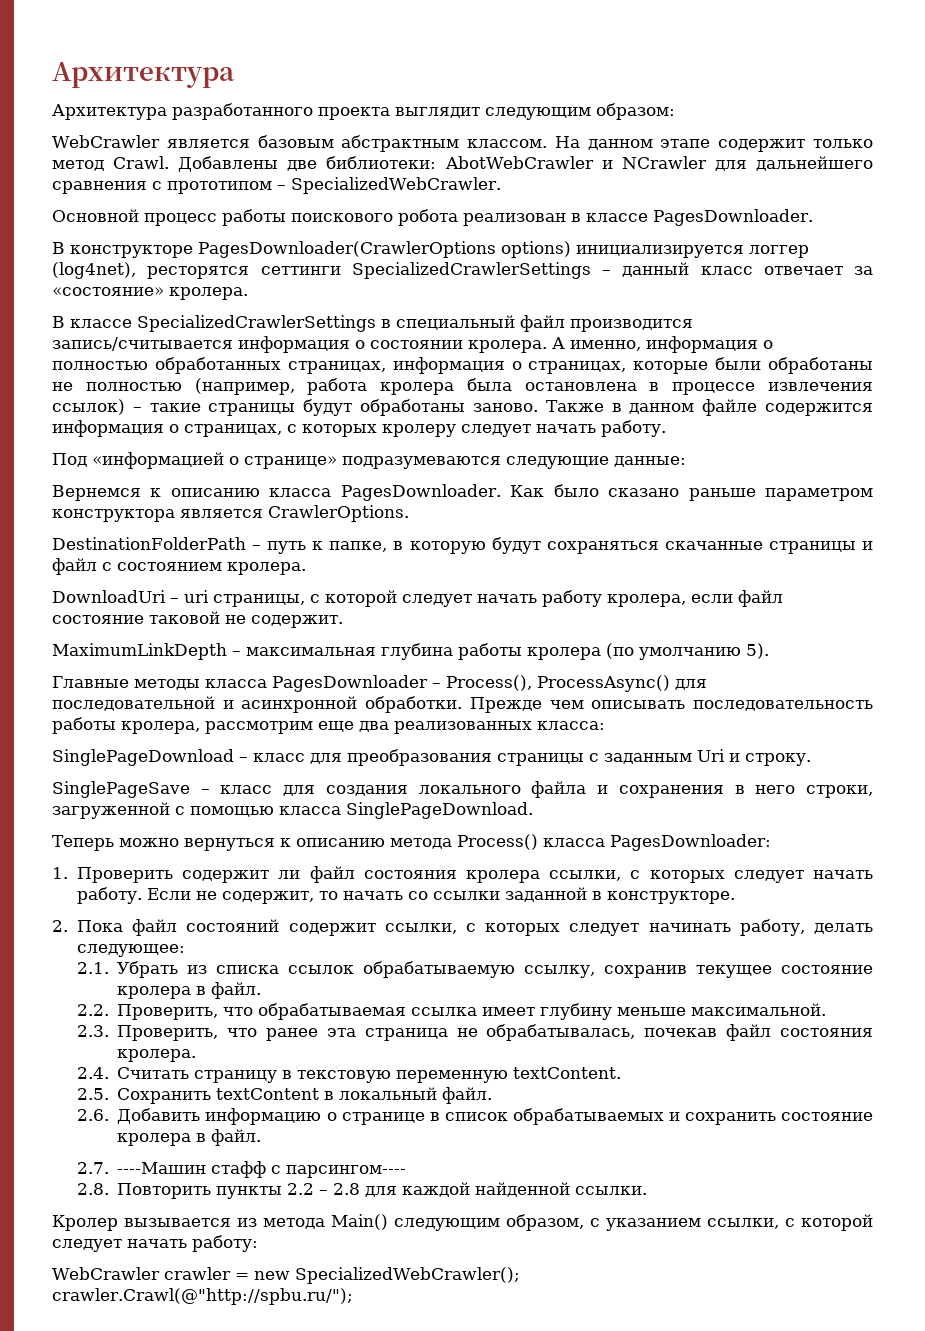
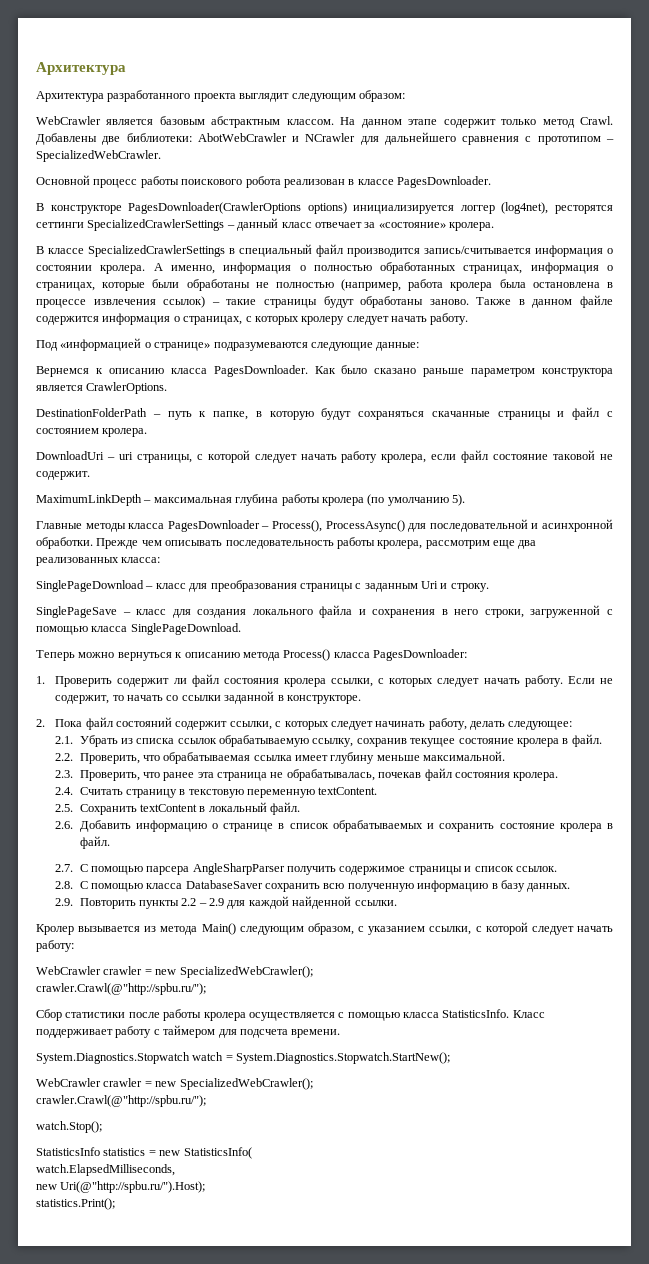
[117,1161,407,1178] [77,1183,110,1195] ----Машин стафф с парсингом---- // 2.8. -> [79,863,557,875] [55,880,571,892] [55,898,74,906] С помощью парсера AngleSharpParser получить содержимое страницы и список ссылок. // 2.8. С помощью класса DatabaseSaver сохранить всю полученную информацию в базу данных. // 2.9.
[333,1183,361,1195] 2.8 -> [209,898,225,906] 2.9
(353, 1296) none -> [36,1009,545,1021] [36,1025,341,1038] [36,1052,451,1064] [36,1078,313,1090] [36,1095,206,1107] [36,1121,102,1133] [36,1147,252,1159] [36,1164,175,1176] [36,1181,206,1193] [36,1198,115,1210] // Сбор статистики после работы кролера осуществляется с помощью класса StatisticsInfo. Класс поддерживает работу с таймером для подсчета времени. // System.Diagnostics.Stopwatch watch = System.Diagnostics.Stopwatch.StartNew(); // WebCrawler crawler = new SpecializedWebCrawler(); // crawler.Crawl(@"http://spbu.ru/"); // watch.Stop(); // StatisticsInfo statistics = new StatisticsInfo( // watch.ElapsedMilliseconds, // new Uri(@"http://spbu.ru/").Host); // statistics.Print();

